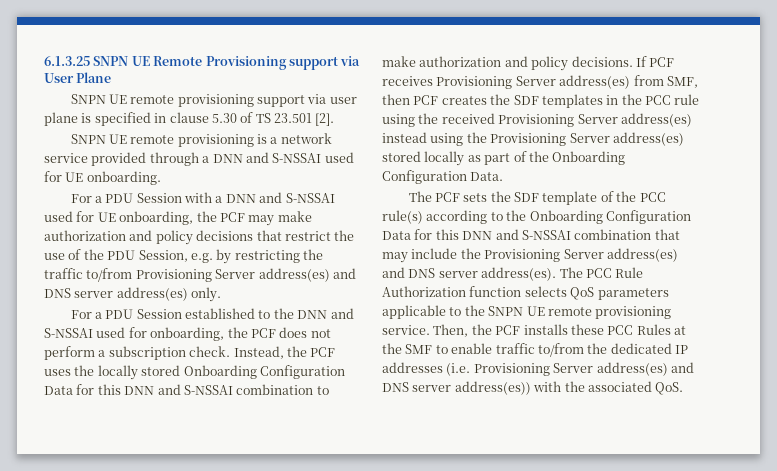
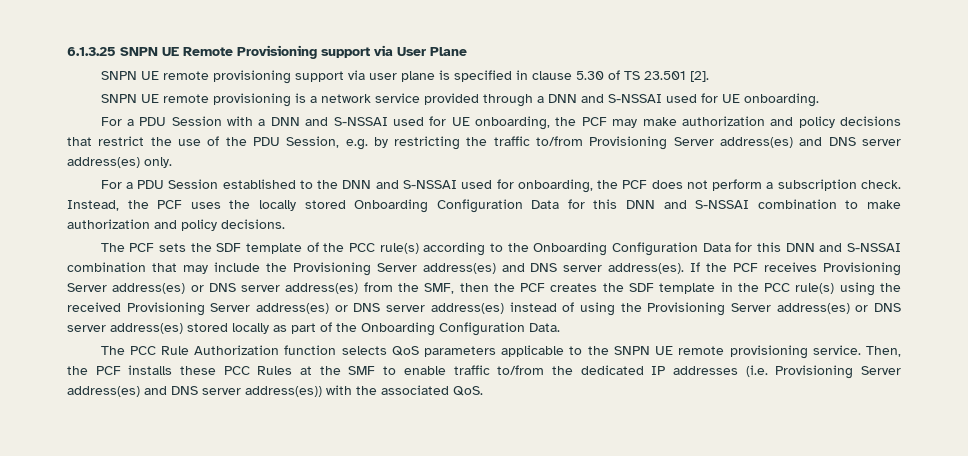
[635,56,675,67] [382,75,698,89] [382,94,700,108] [382,113,692,127] [382,132,684,146] [382,151,626,166] [382,170,504,184] If PCF receives Provisioning Server address(es) from SMF, then PCF creates the SDF templates in the PCC rule using the received Provisioning Server address(es) instead using the Provisioning Server address(es) stored locally as part of the Onboarding Configuration Data. -> (285, 224) none
(557, 274) none -> [690,262,901,276] [67,282,902,296] [67,302,901,316] [67,322,560,336] If the PCF receives Provisioning Server address(es) or DNS server address(es) from the SMF, then the PCF creates the SDF template in the PCC rule(s) using the received Provisioning Server address(es) or DNS server address(es) instead of using the Provisioning Server address(es) or DNS server address(es) stored locally as part of the Onboarding Configuration Data. //

